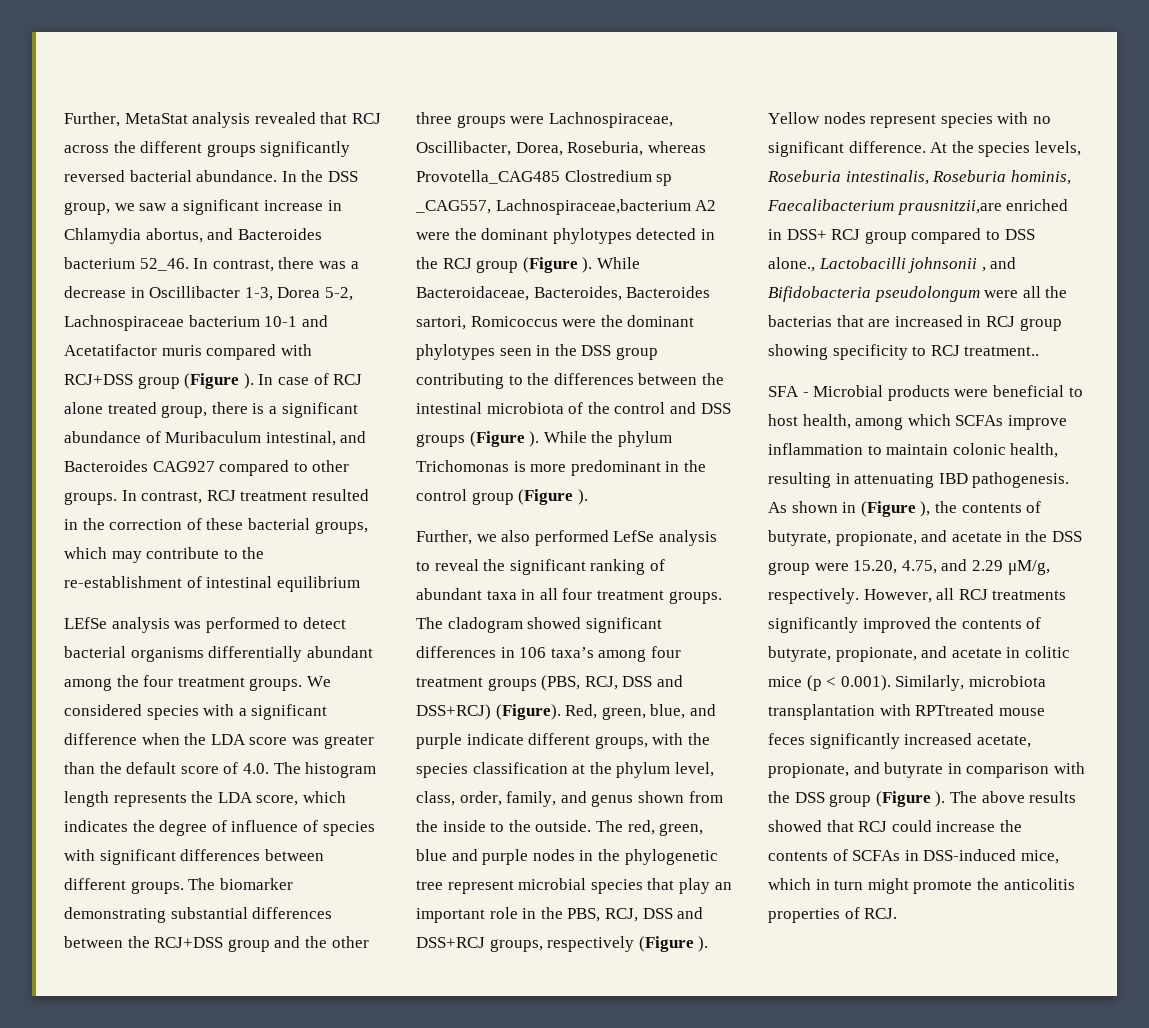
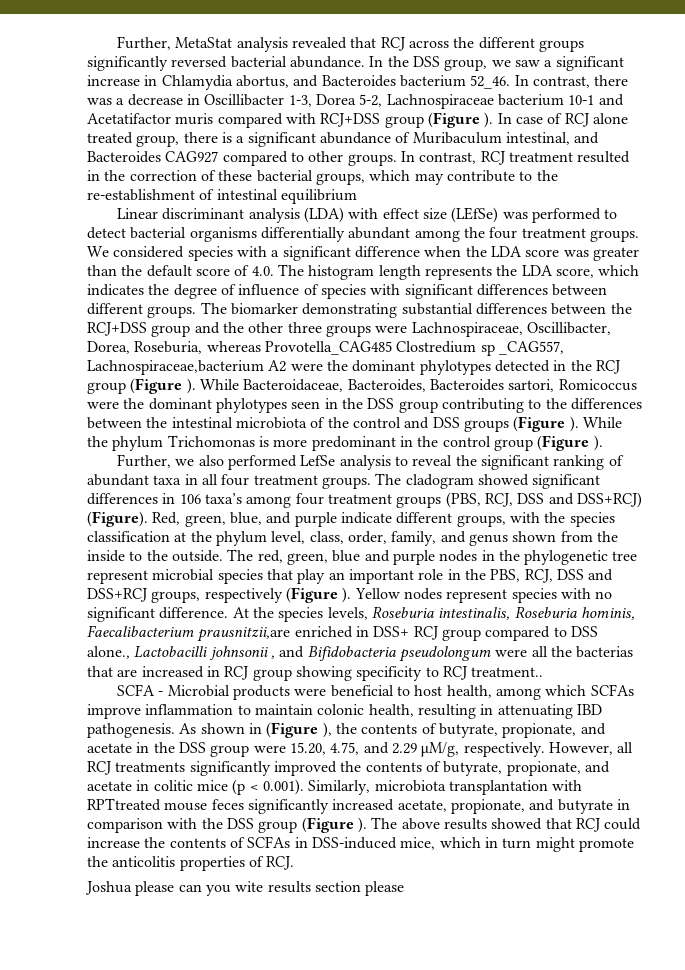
[64,617,170,633] LEfSe analysis -> [117,207,499,223] Linear discriminant analysis (LDA) with effect size (LEfSe)
[768,386,799,397] SFA -> [117,684,156,696] SCFA
(898, 913) none -> [85,881,405,896] // Joshua please can you wite results section please

